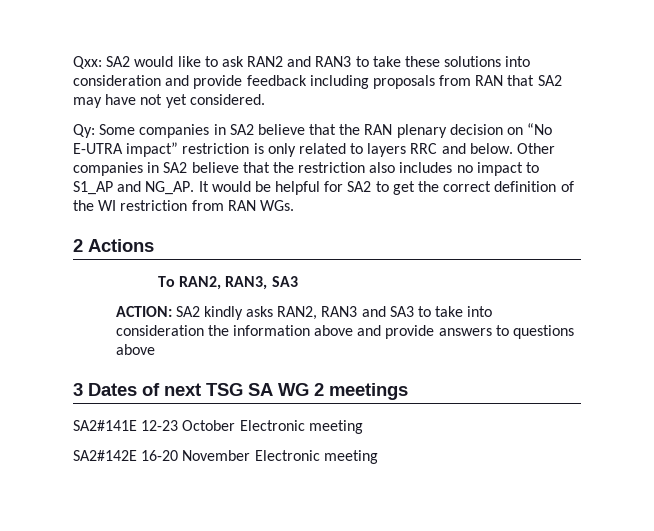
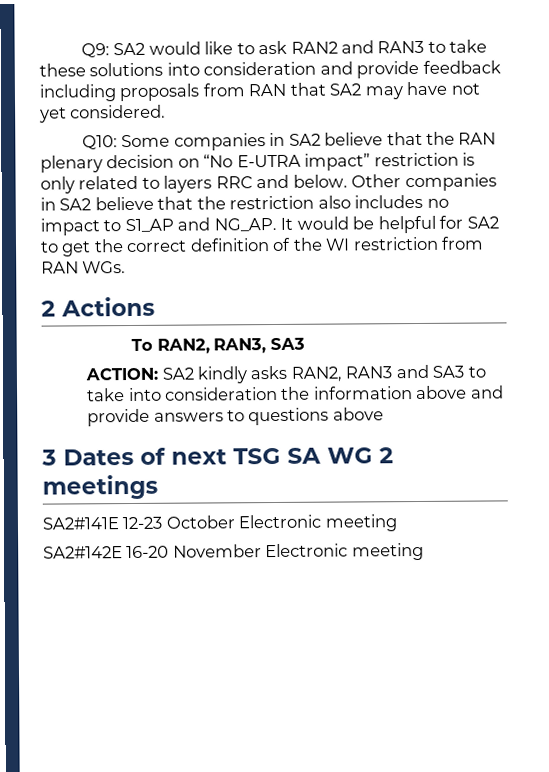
[73,56,102,69] Qxx: -> [80,43,110,58] Q9:
[73,124,95,138] Qy: -> [81,135,118,150] Q10:

